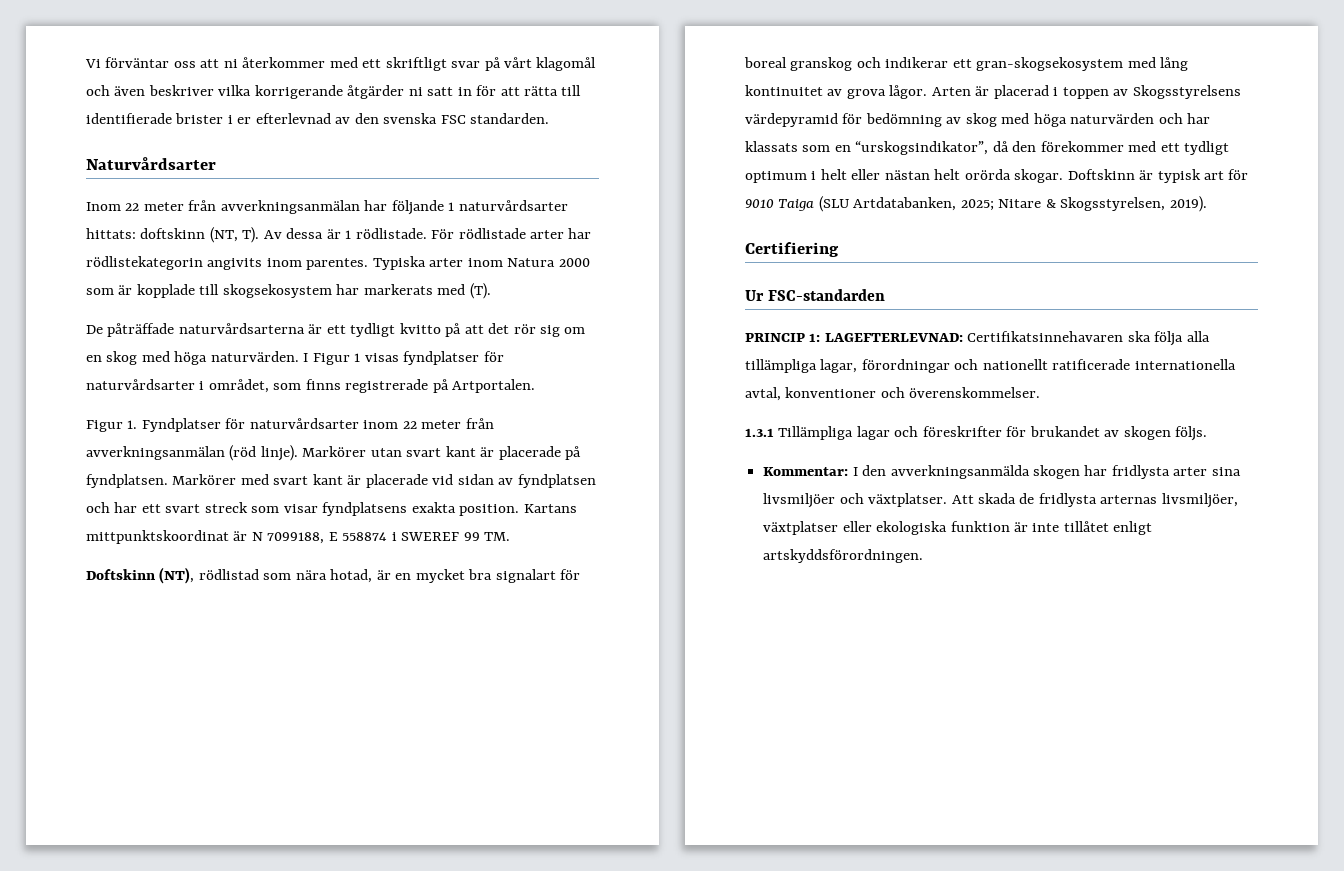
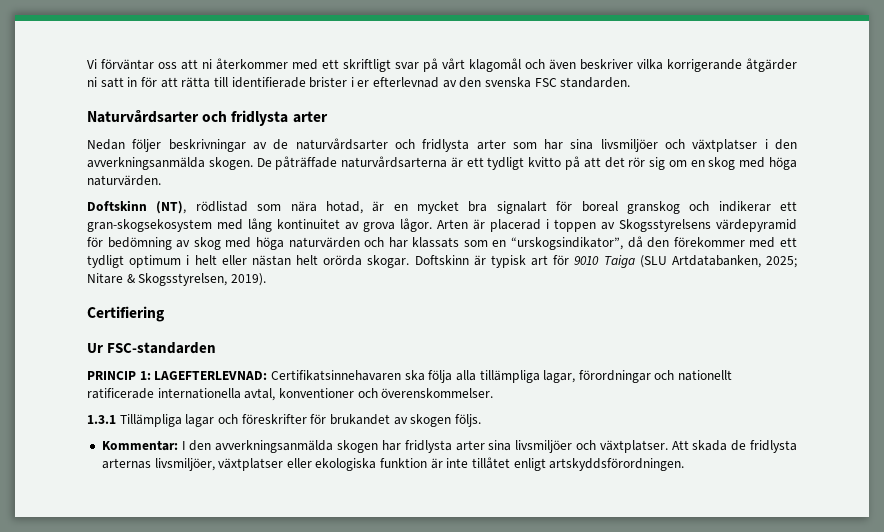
[86,200,568,215] [86,227,592,243] [86,256,590,270] [86,283,491,299] // Inom 22 meter från avverkningsanmälan har följande 1 naturvårdsarter hittats: doftskinn (NT, T). Av dessa är 1 rödlistade. För rödlistade arter har rödlistekategorin angivits inom parentes. Typiska arter inom Natura 2000 som är kopplade till skogsekosystem har markerats med (T). // -> [202,110,328,126] [87,138,797,152] [87,157,253,170] och fridlysta arter // Nedan följer beskrivningar av de naturvårdsarter och fridlysta arter som har sina livsmiljöer och växtplatser i den avverkningsanmälda skogen.
[303,351,504,365] [86,379,536,393] [86,418,494,432] [86,445,582,461] [86,474,596,488] [86,502,577,516] [86,530,511,544] I Figur 1 visas fyndplatser för naturvårdsarter i området, som finns registrerade på Artportalen. // Figur 1. Fyndplatser för naturvårdsarter inom 22 meter från avverkningsanmälan (röd linje). Markörer utan svart kant är placerade på fyndplatsen. Markörer med svart kant är placerade vid sidan av fyndplatsen och har ett svart streck som visar fyndplatsens exakta position. Kartans mittpunktskoordinat är N 7099188, E 558874 i SWEREF 99 TM. -> (161, 180) none

